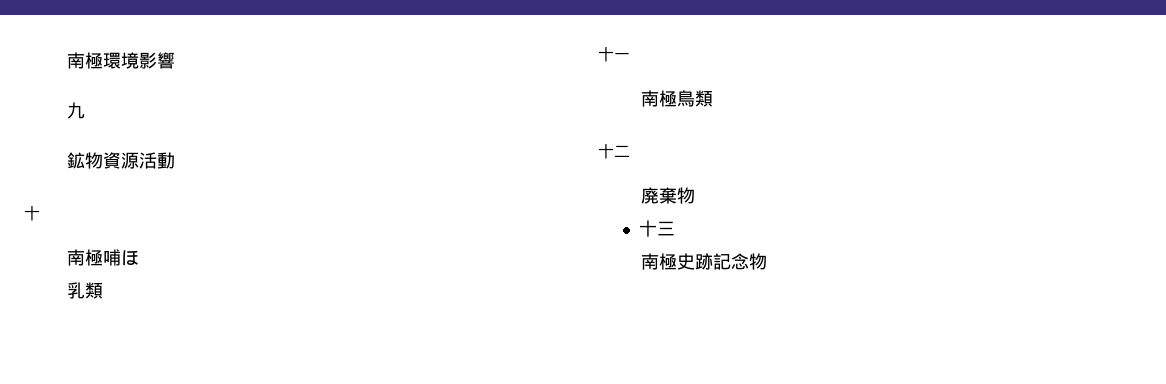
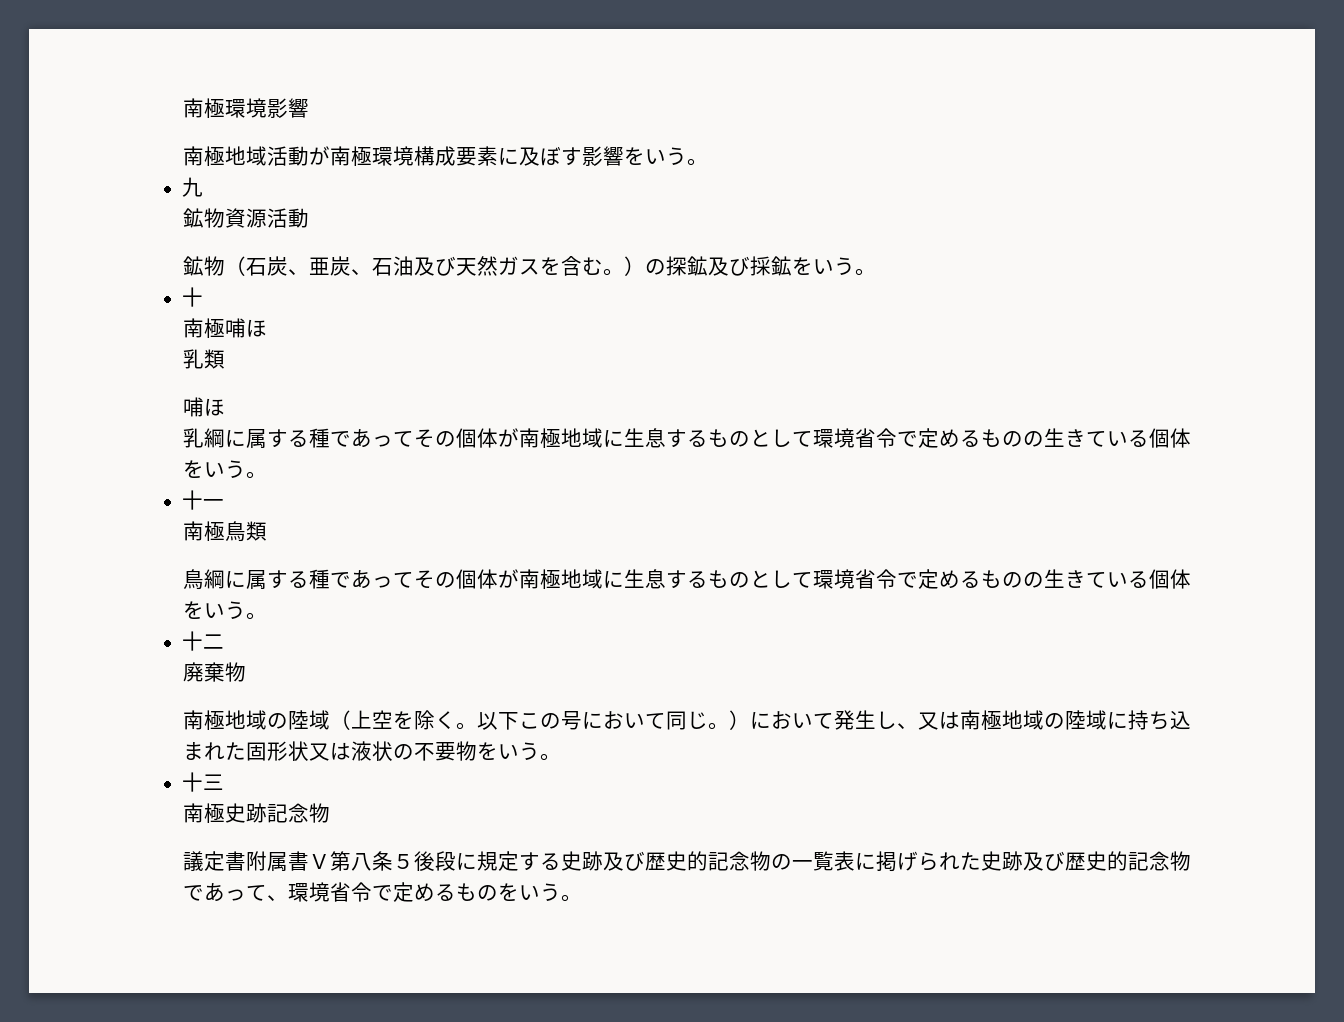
[66,102,85,119] [66,152,175,169] [24,206,40,221] [66,249,139,266] [66,282,103,299] [598,47,630,62] [640,90,713,107] [598,144,630,159] [640,187,695,204] 九 // 鉱物資源活動 // 十 // 南極哺ほ // 乳類 // 十一 // 南極鳥類 // 十二 // 廃棄物 -> [183,146,709,166] [182,177,204,197] [183,208,310,228] [183,256,877,276] [182,287,204,307] [183,318,268,338] [183,349,226,369] [183,397,226,417] [183,428,1192,449] [183,460,268,479] [182,490,225,510] [183,521,268,542] [183,569,1192,590] [183,601,268,620] [182,631,225,651] [183,662,247,682] [183,710,1192,730] [183,741,562,761] 南極地域活動が南極環境構成要素に及ぼす影響をいう。 // 九 // 鉱物資源活動 // 鉱物（石炭、亜炭、石油及び天然ガスを含む。）の探鉱及び採鉱をいう。 // 十 // 南極哺ほ // 乳類 // 哺ほ // 乳綱に属する種であってその個体が南極地域に生息するものとして環境省令で定めるものの生きている個体をいう。 // 十一 // 南極鳥類 // 鳥綱に属する種であってその個体が南極地域に生息するものとして環境省令で定めるものの生きている個体をいう。 // 十二 // 廃棄物 // 南極地域の陸域（上空を除く。以下この号において同じ。）において発生し、又は南極地域の陸域に持ち込まれた固形状又は液状の不要物をいう。
(767, 261) none -> [183,851,1192,872] [183,882,583,902] // 議定書附属書Ｖ第八条５後段に規定する史跡及び歴史的記念物の一覧表に掲げられた史跡及び歴史的記念物であって、環境省令で定めるものをいう。

